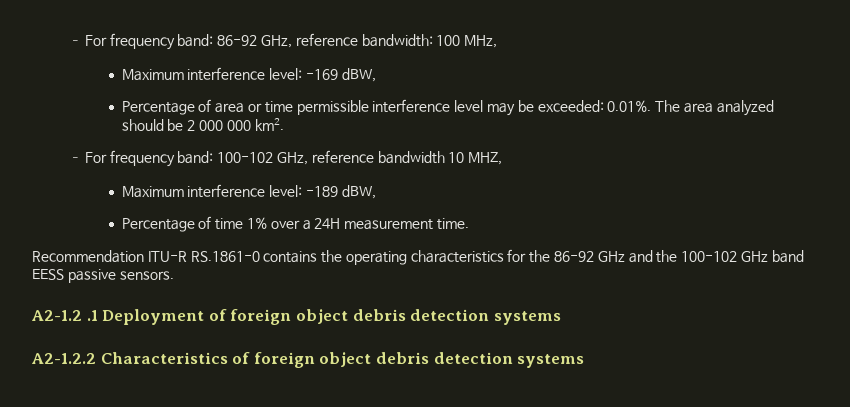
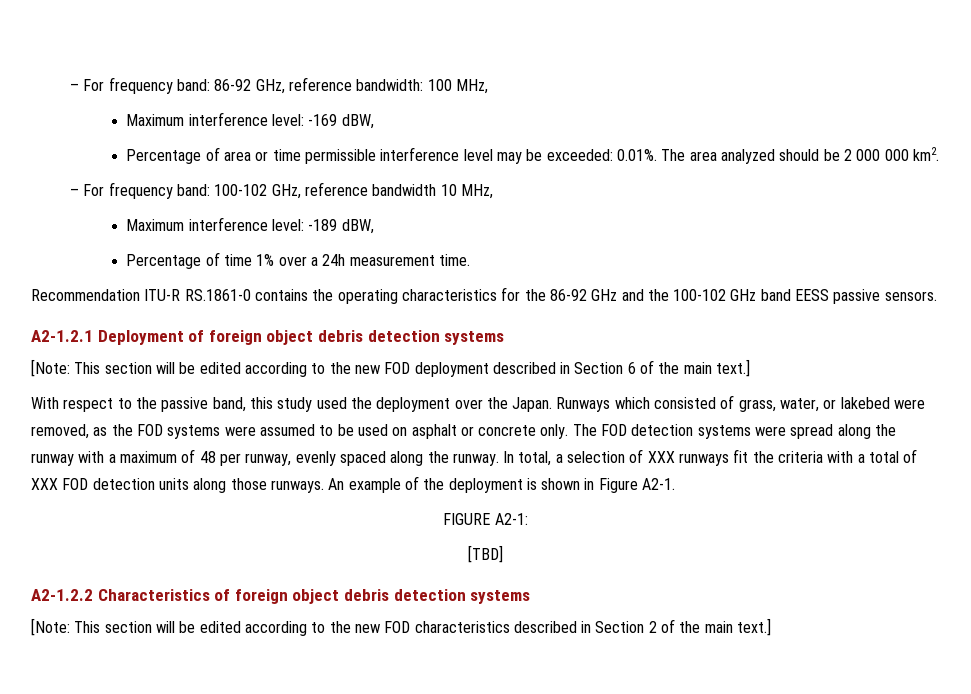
[468,152,503,165] MHZ, -> [460,184,493,199] MHz,
[314,218,341,229] 24H -> [322,254,346,266] 24h
[31,310,98,321] A2-1.2 .1 -> [31,330,93,342] A2-1.2.1
(561, 318) none -> [31,359,751,377] [31,395,926,412] [31,424,897,439] [31,449,918,466] [31,476,676,493] [443,513,528,525] [468,545,503,563] // [Note: This section will be edited according to the new FOD deployment described in Section 6 of the main text.] // With respect to the passive band, this study used the deployment over the Japan. Runways which consisted of grass, water, or lakebed were removed, as the FOD systems were assumed to be used on asphalt or concrete only. The FOD detection systems were spread along the runway with a maximum of 48 per runway, evenly spaced along the runway. In total, a selection of XXX runways fit the criteria with a total of XXX FOD detection units along those runways. An example of the deployment is shown in Figure A2-1. // FIGURE A2-1: // [TBD]
(585, 361) none -> [31,618,772,636] // [Note: This section will be edited according to the new FOD characteristics described in Section 2 of the main text.]

